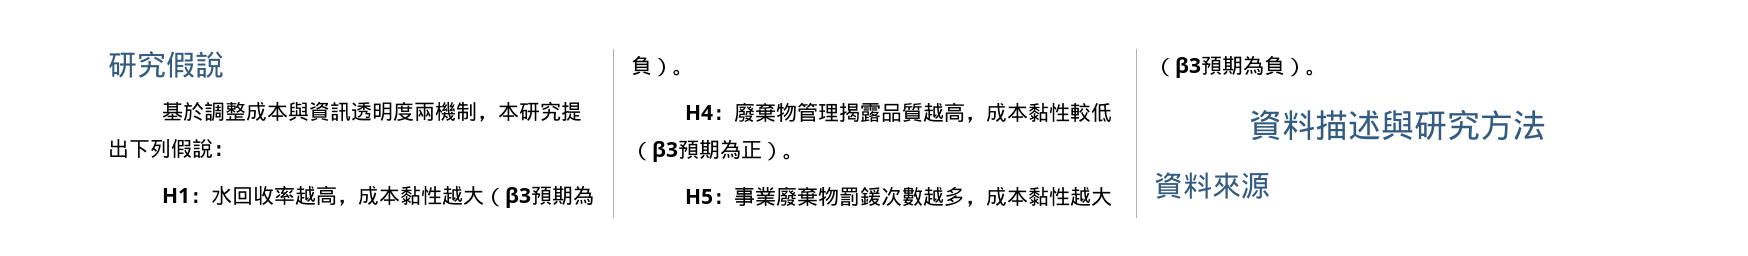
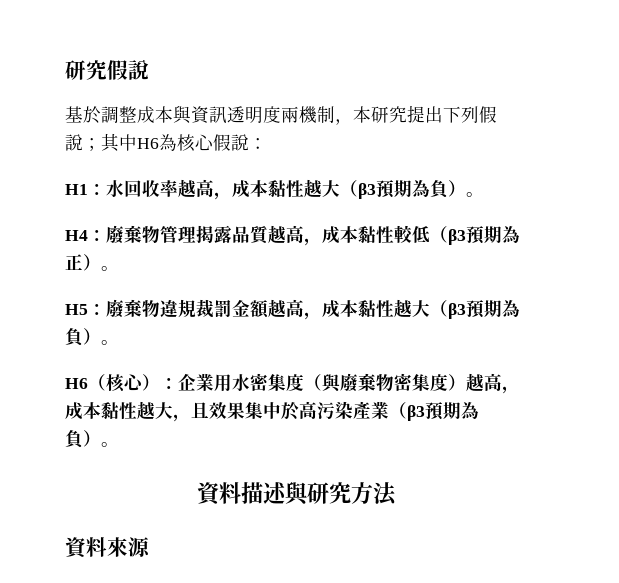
(213, 148) none -> [83,133,249,152] ；其中H6為核心假說
[733,186,1112,207] [1154,55,1327,78] 事業廢棄物罰鍰次數越多，成本黏性越大（β3預期為負）。 -> [106,299,520,320] [65,328,119,347] [65,373,520,394] [65,401,479,422] [65,430,119,449] 廢棄物違規裁罰金額越高，成本黏性越大（β3預期為負）。 // H6（核心）：企業用水密集度（與廢棄物密集度）越高，成本黏性越大，且效果集中於高污染產業（β3預期為負）。

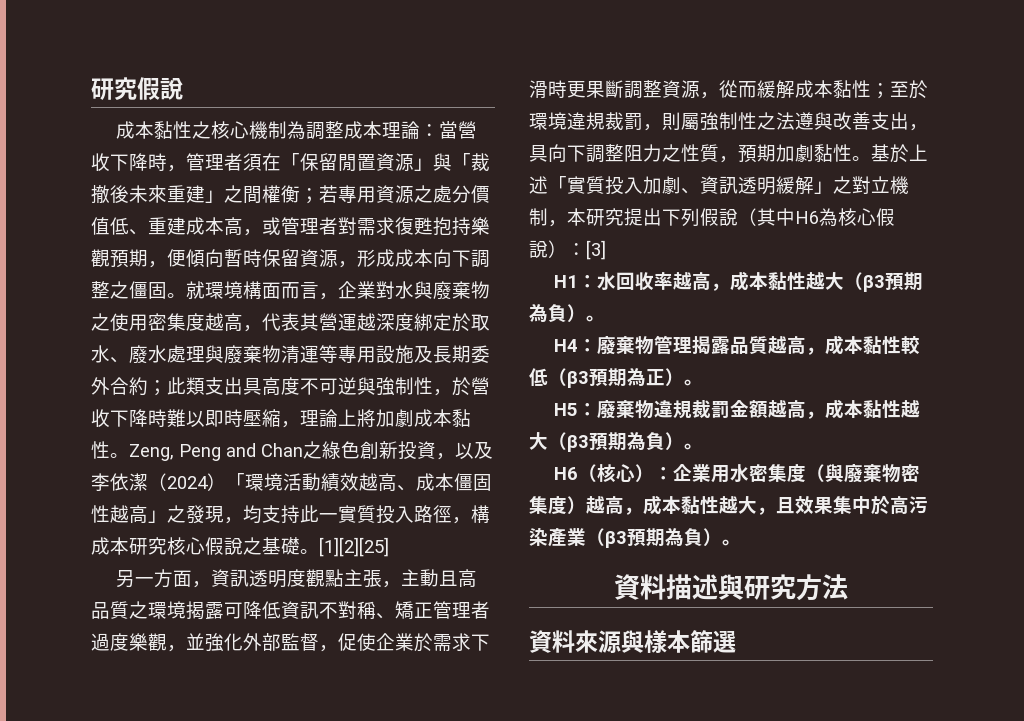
[65,105,299,124] 基於調整成本與資訊透明度兩 -> [116,121,478,140] [91,153,490,172] [91,185,490,204] [91,217,490,236] [91,249,490,268] [91,281,490,300] [91,313,490,332] [91,345,490,364] [91,377,490,396] [91,409,471,428] [91,441,493,461] [91,473,492,492] [91,505,490,524] [91,537,389,557] [116,569,478,588] [91,601,490,620] [91,633,490,652] [529,80,928,99] [529,112,928,131] [529,144,928,163] [529,176,890,195] 成本黏性之核心機制為調整成本理論：當營收下降時，管理者須在「保留閒置資源」與「裁撤後未來重建」之間權衡；若專用資源之處分價值低、重建成本高，或管理者對需求復甦抱持樂觀預期，便傾向暫時保留資源，形成成本向下調整之僵固。就環境構面而言，企業對水與廢棄物之使用密集度越高，代表其營運越深度綁定於取水、廢水處理與廢棄物清運等專用設施及長期委外合約；此類支出具高度不可逆與強制性，於營收下降時難以即時壓縮，理論上將加劇成本黏性。Zeng, Peng and Chan之綠色創新投資，以及李依潔（2024）「環境活動績效越高、成本僵固性越高」之發現，均支持此一實質投入路徑，構成本研究核心假說之基礎。[1][2][25] // 另一方面，資訊透明度觀點主張，主動且高品質之環境揭露可降低資訊不對稱、矯正管理者過度樂觀，並強化外部監督，促使企業於需求下滑時更果斷調整資源，從而緩解成本黏性；至於環境違規裁罰，則屬強制性之法遵與改善支出，具向下調整阻力之性質，預期加劇黏性。基於上述「實質投入加劇、資訊透明緩解」之對立
[83,138,101,151] ； -> [738,208,757,226] （
[249,138,267,149] ： -> [548,240,606,260] ）：[3]
(150, 547) none -> [621,630,736,653] 與樣本篩選

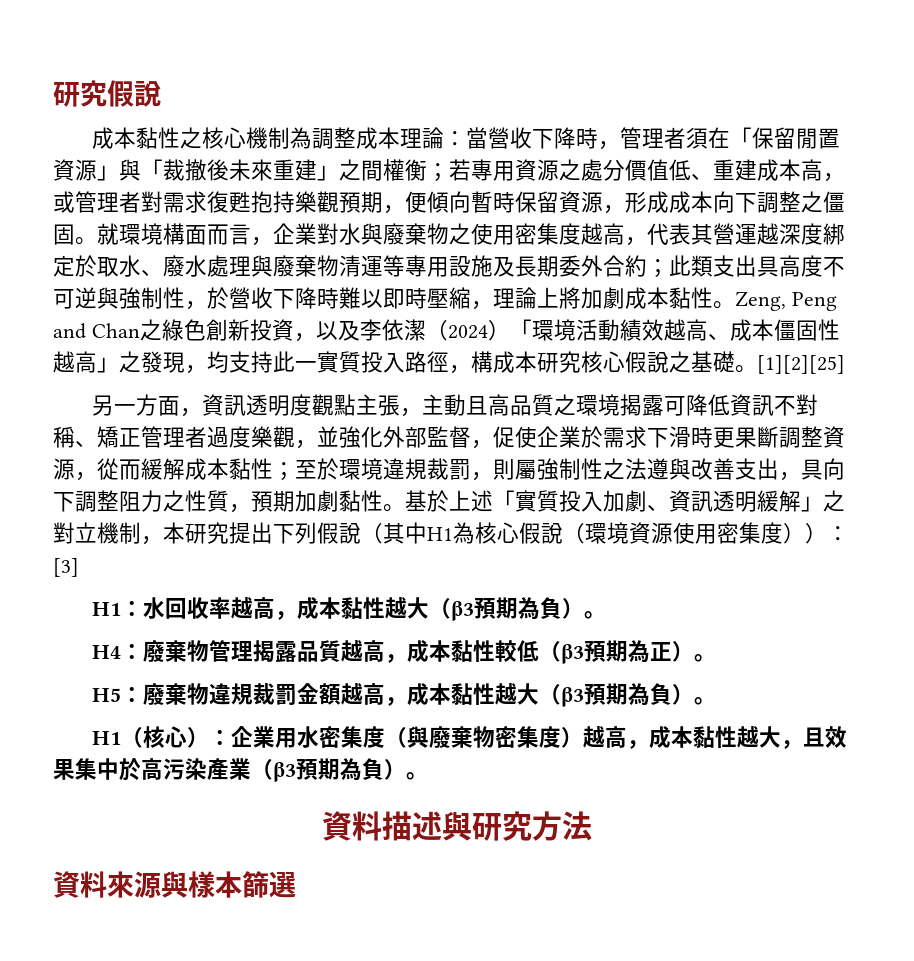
[795,211,819,224] H6 -> [427,527,453,541] H1
(548, 249) none -> [563,522,805,544] （環境資源使用密集度）
[554,467,579,480] H6 -> [91,731,121,745] H1

